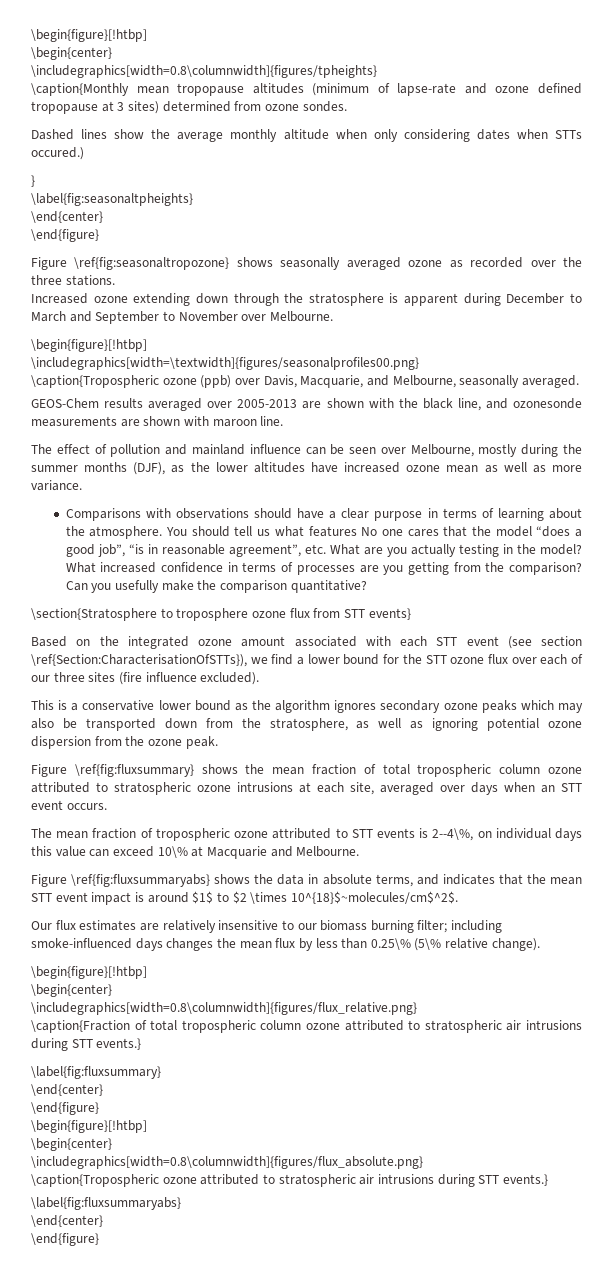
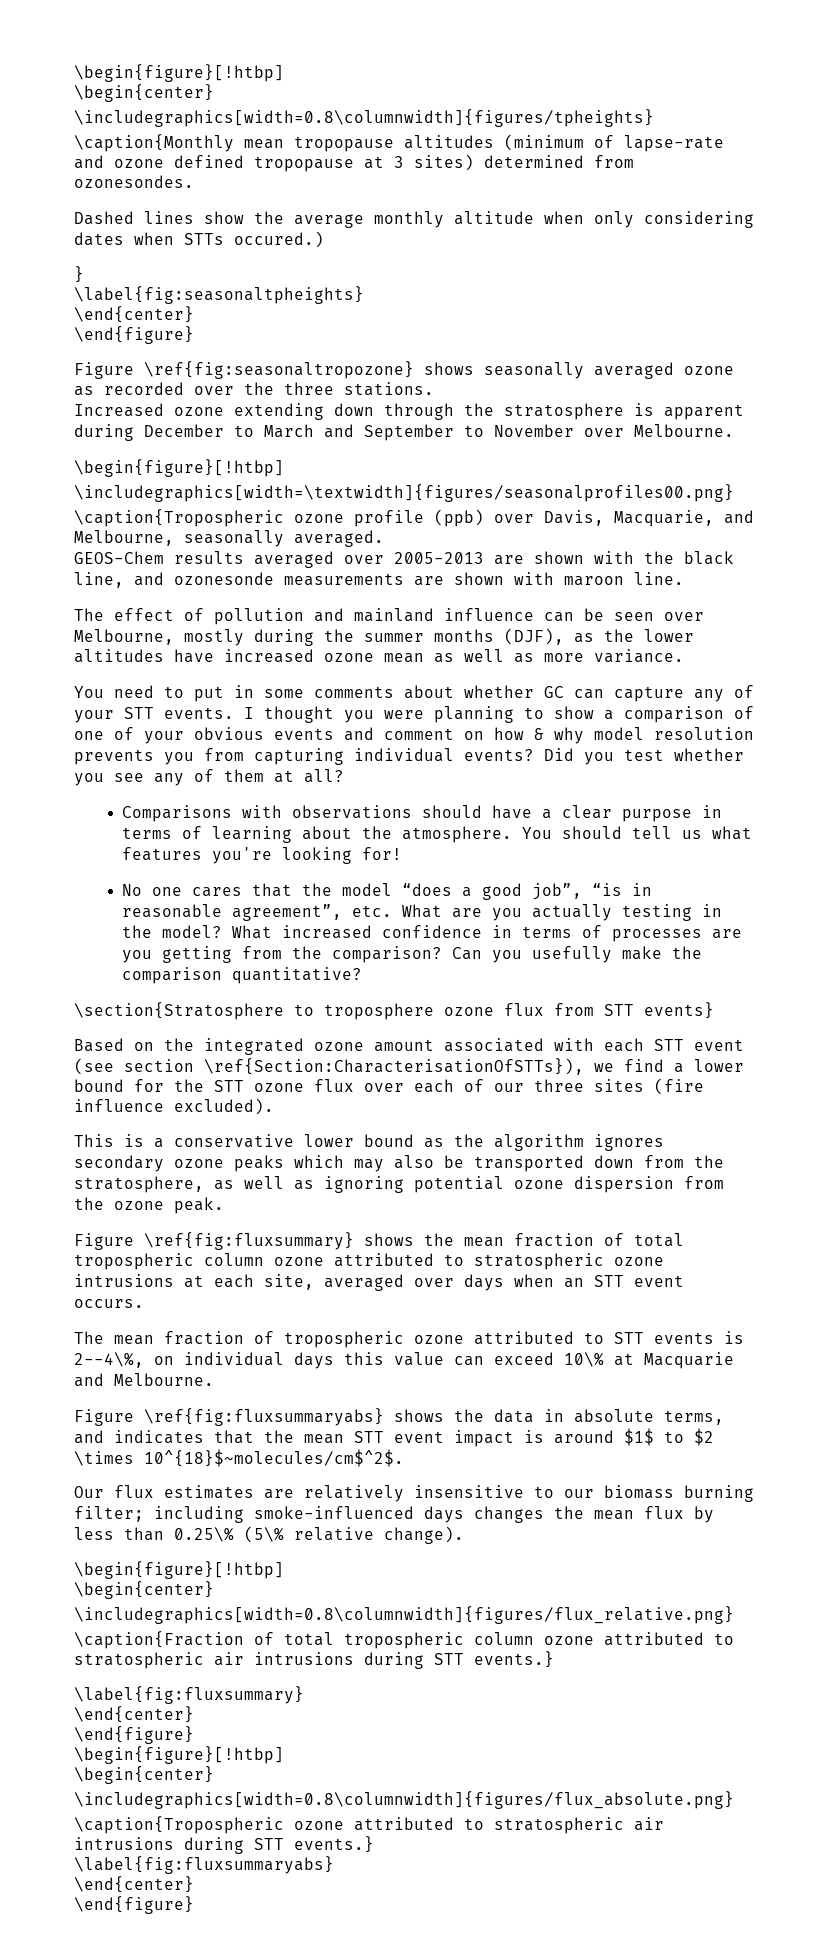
[264,101,347,112] ozone sondes. -> [74,175,194,188] ozonesondes.
(197, 381) none -> [354,510,424,527] profile
(82, 485) none -> [74,685,754,702] [74,706,754,723] [74,727,754,744] [74,748,744,765] [74,769,344,786] // You need to put in some comments about whether GC can capture any of your STT events. I thought you were planning to show a comparison of one of your obvious events and comment on how & why model resolution prevents you from capturing individual events? Did you test whether you see any of them at all?
(357, 531) none -> [211,847,402,864] youʼre looking for! //

